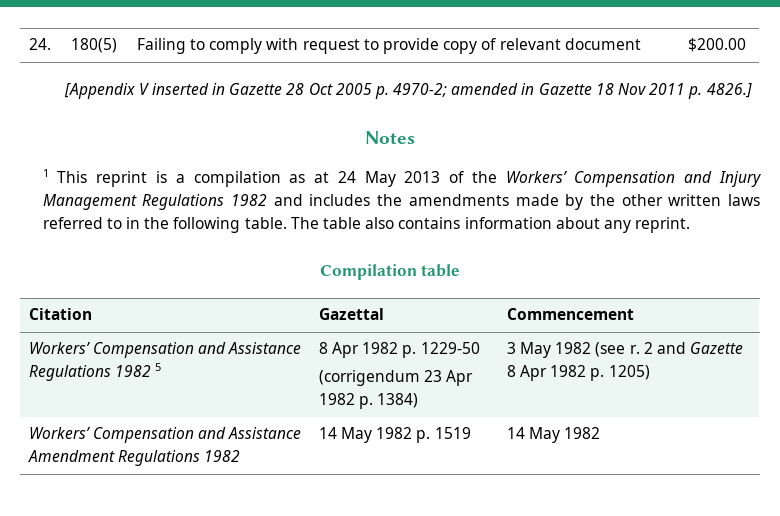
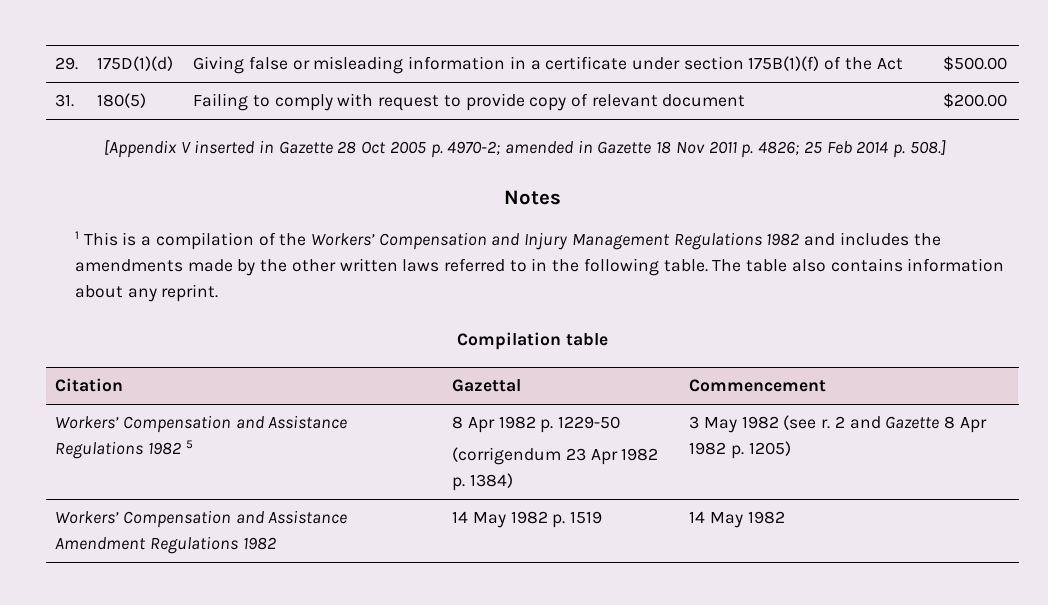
[28,38,51,50] 24. -> [55,57,79,70] [97,56,174,71] [193,56,903,74] [943,56,1008,71] [55,94,75,107] 29. | 175D(1)(d) | Giving false or misleading information in a certificate under section 175B(1)(f) of the Act | $500.00 // 31.
[706,83,752,98] 4826.] -> [758,140,946,158] 4826; 25 Feb 2014 p. 508.]
[96,171,148,187] reprint -> (118, 239) none
[289,171,441,187] as at 24 May 2013 -> (254, 241) none

